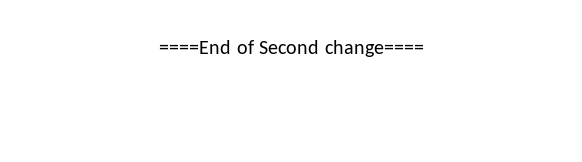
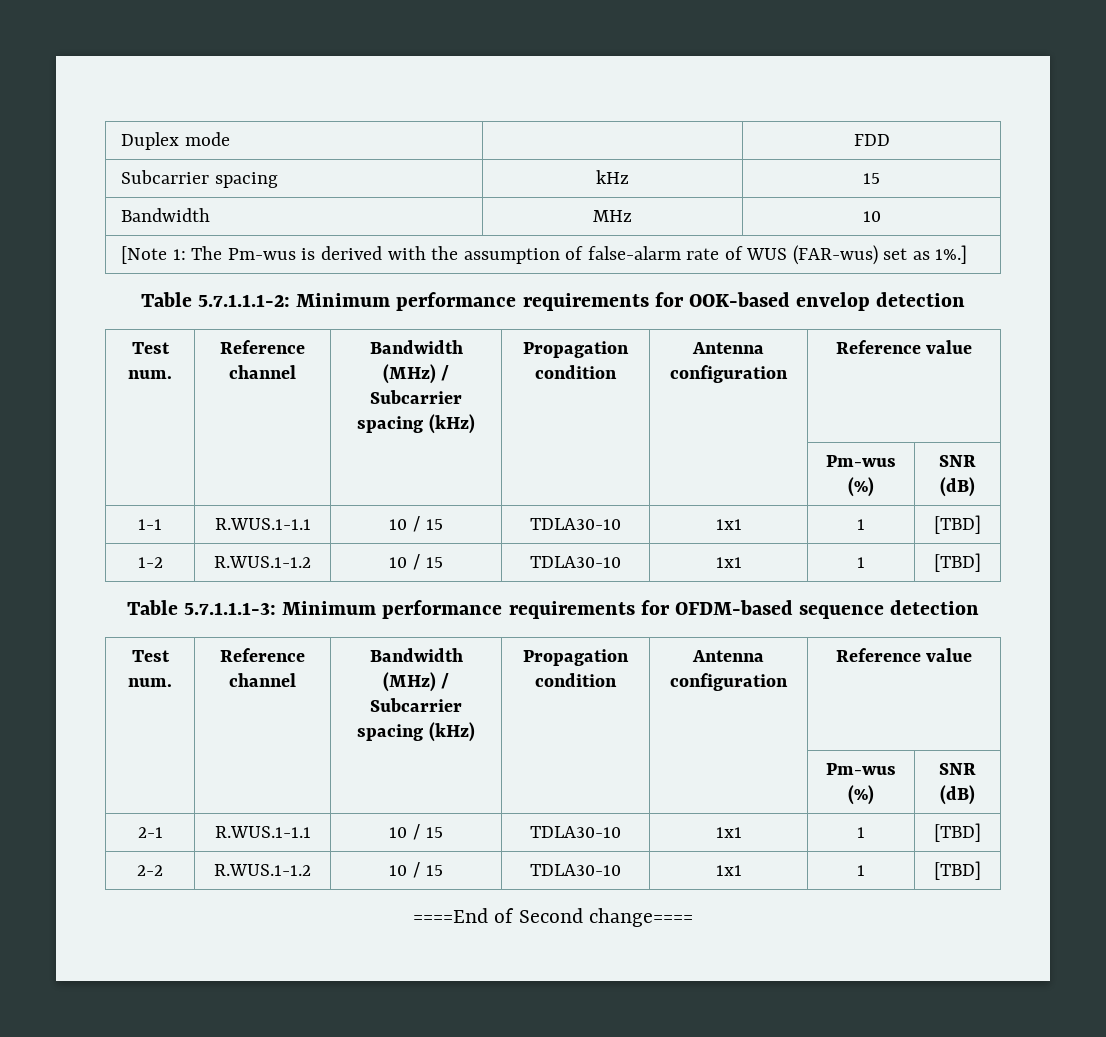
(159, 47) none -> [121,132,230,150] [853,134,890,146] [121,170,278,188] [596,170,629,184] [863,173,881,184] [121,208,211,222] [593,210,632,222] [862,211,881,222] [121,245,968,265] [140,292,966,311] [131,342,170,354] [128,370,172,379] [220,340,305,354] [229,365,296,379] [369,340,463,354] [382,364,450,384] [370,390,462,404] [357,414,475,434] [523,341,629,358] [535,365,617,379] [692,342,764,354] [670,365,788,383] [835,340,973,354] [826,455,896,467] [848,477,874,497] [939,455,976,467] [940,477,975,497] [138,519,162,530] [214,518,311,530] [389,516,443,532] [530,518,621,530] [715,519,742,530] [857,519,865,530] [934,515,981,534] [137,557,163,568] [214,556,311,568] [389,554,443,570] [530,556,621,568] [715,557,742,568] [857,557,865,568] [934,553,981,572] [126,600,980,619] [131,650,170,662] [128,678,172,687] [220,648,305,662] [229,673,296,687] [369,648,463,662] [382,672,450,692] [370,698,462,712] [357,722,475,742] [523,649,629,666] [535,673,617,687] [692,650,764,662] [670,673,788,691] [835,648,973,662] [826,763,896,775] [848,785,874,805] [939,763,976,775] [940,785,975,805] [137,827,163,838] [214,826,311,838] [389,824,443,840] [530,826,621,838] [715,827,742,838] [857,827,865,838] [934,823,981,842] [137,865,163,876] [214,864,311,876] [389,862,443,878] [530,864,621,876] [715,865,742,876] [857,865,865,876] [934,861,981,880] Duplex mode | | FDD // Subcarrier spacing | kHz | 15 // Bandwidth | MHz | 10 // [Note 1: The Pm-wus is derived with the assumption of false-alarm rate of WUS (FAR-wus) set as 1%.] // Table 5.7.1.1.1-2: Minimum performance requirements for OOK-based envelop detection // Test num. | Reference channel | Bandwidth (MHz) / Subcarrier spacing (kHz) | Propagation condition | Antenna configuration | Reference value // | | | | | Pm-wus (%) | SNR (dB) // 1-1 | R.WUS.1-1.1 | 10 / 15 | TDLA30-10 | 1x1 | 1 | [TBD] // 1-2 | R.WUS.1-1.2 | 10 / 15 | TDLA30-10 | 1x1 | 1 | [TBD] // Table 5.7.1.1.1-3: Minimum performance requirements for OFDM-based sequence detection // Test num. | Reference channel | Bandwidth (MHz) / Subcarrier spacing (kHz) | Propagation condition | Antenna configuration | Reference value // | | | | | Pm-wus (%) | SNR (dB) // 2-1 | R.WUS.1-1.1 | 10 / 15 | TDLA30-10 | 1x1 | 1 | [TBD] // 2-2 | R.WUS.1-1.2 | 10 / 15 | TDLA30-10 | 1x1 | 1 | [TBD] //

